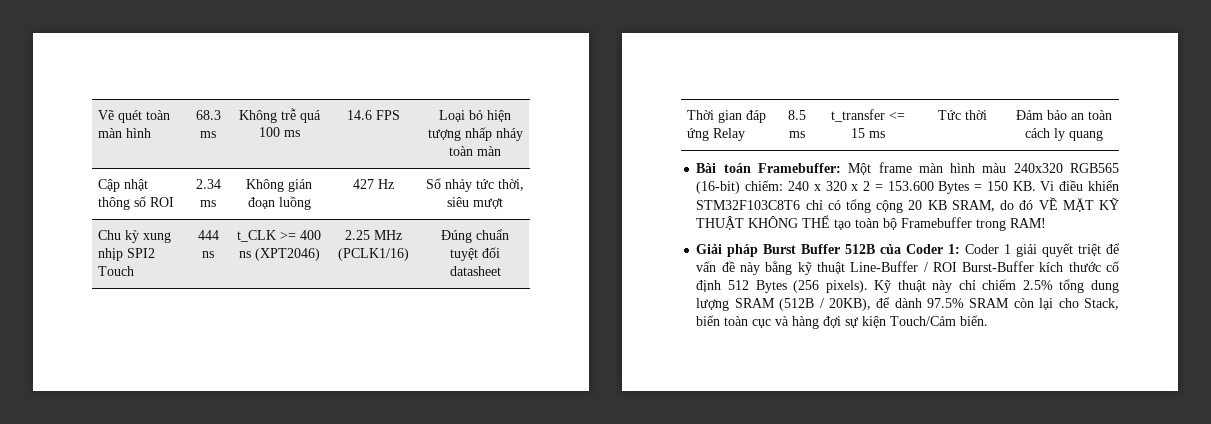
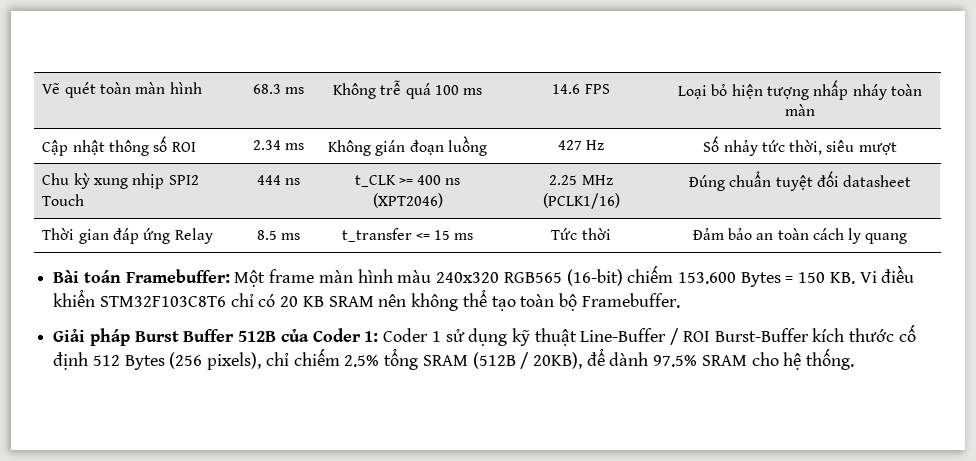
[745,180,883,191] chiếm: 240 x 320 x 2 = -> [627,265,674,283] chiếm
[846,197,1120,213] [696,215,1047,231] tổng cộng 20 KB SRAM, do đó VỀ MẶT KỸ THUẬT KHÔNG THỂ tạo toàn bộ Framebuffer trong RAM! -> [280,289,680,311] 20 KB SRAM nên không thể tạo toàn bộ Framebuffer.
[1016,243,1120,257] [696,261,793,275] giải quyết triệt để vấn đề này bằng -> [445,328,508,346] sử dụng
[825,280,953,293] pixels). Kỹ thuật này -> [207,352,262,370] pixels),
[1091,280,1119,293] [696,298,730,311] dung lượng -> (419, 359) none
[1013,298,1119,310] [696,315,989,329] còn lại cho Stack, biến toàn cục và hàng đợi sự kiện Touch/Cảm biến. -> [751,348,855,370] cho hệ thống.

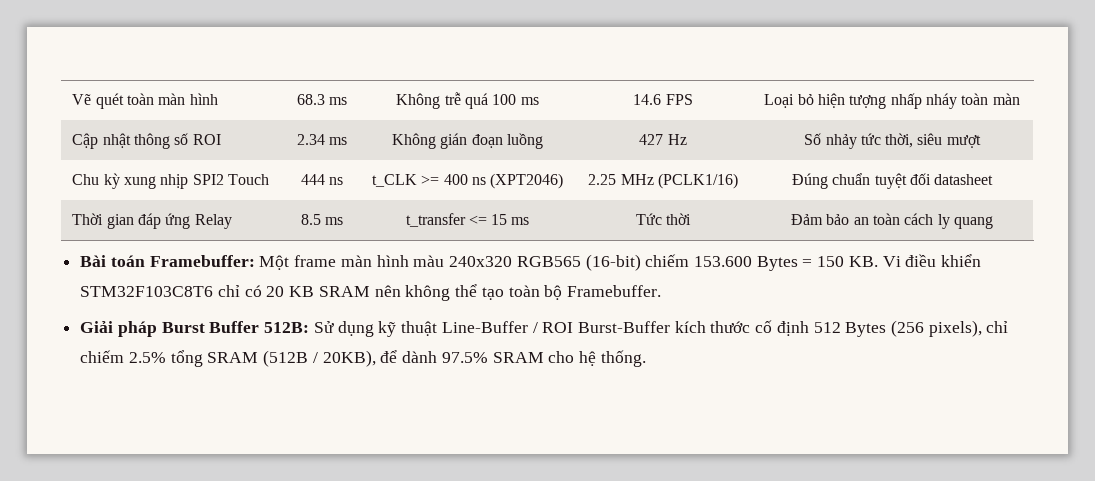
[238,328,465,342] 512B của Coder 1: Coder 1 sử -> [264,321,334,333] 512B: Sử

